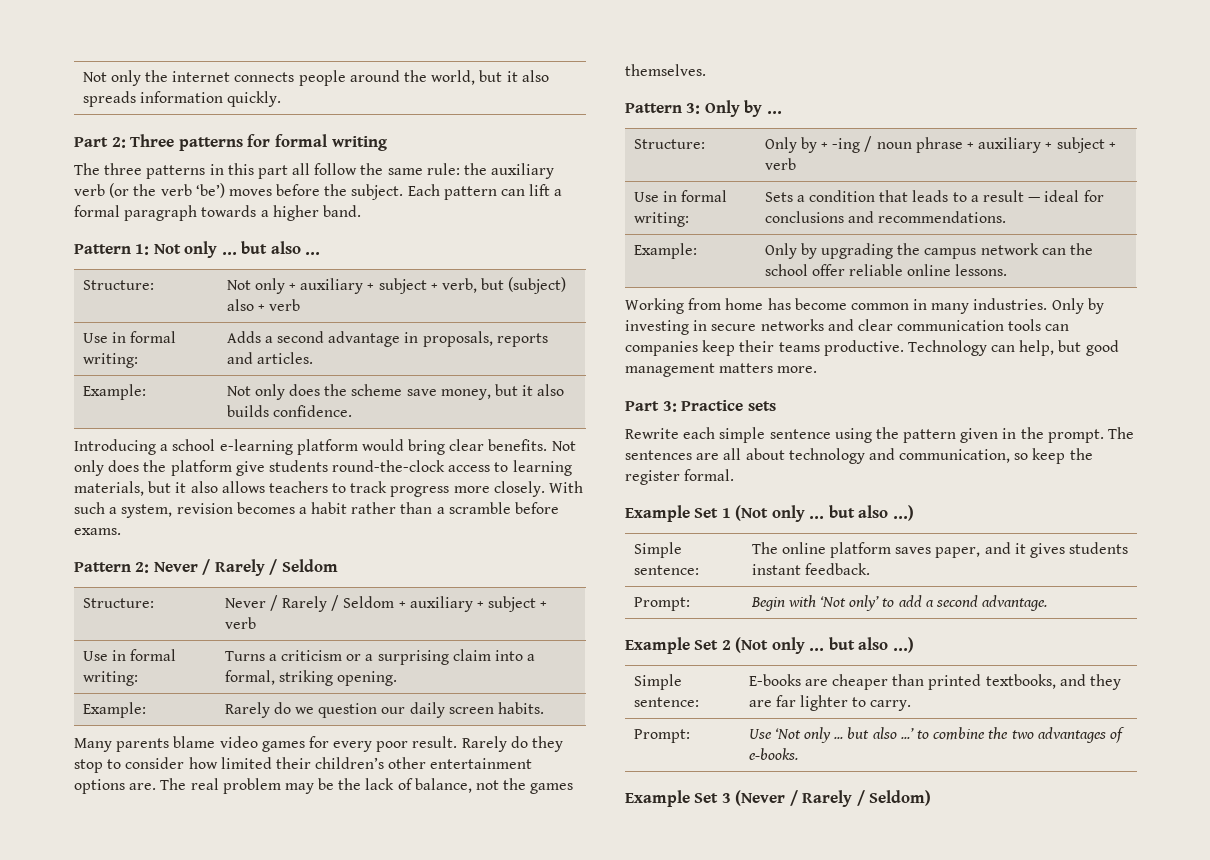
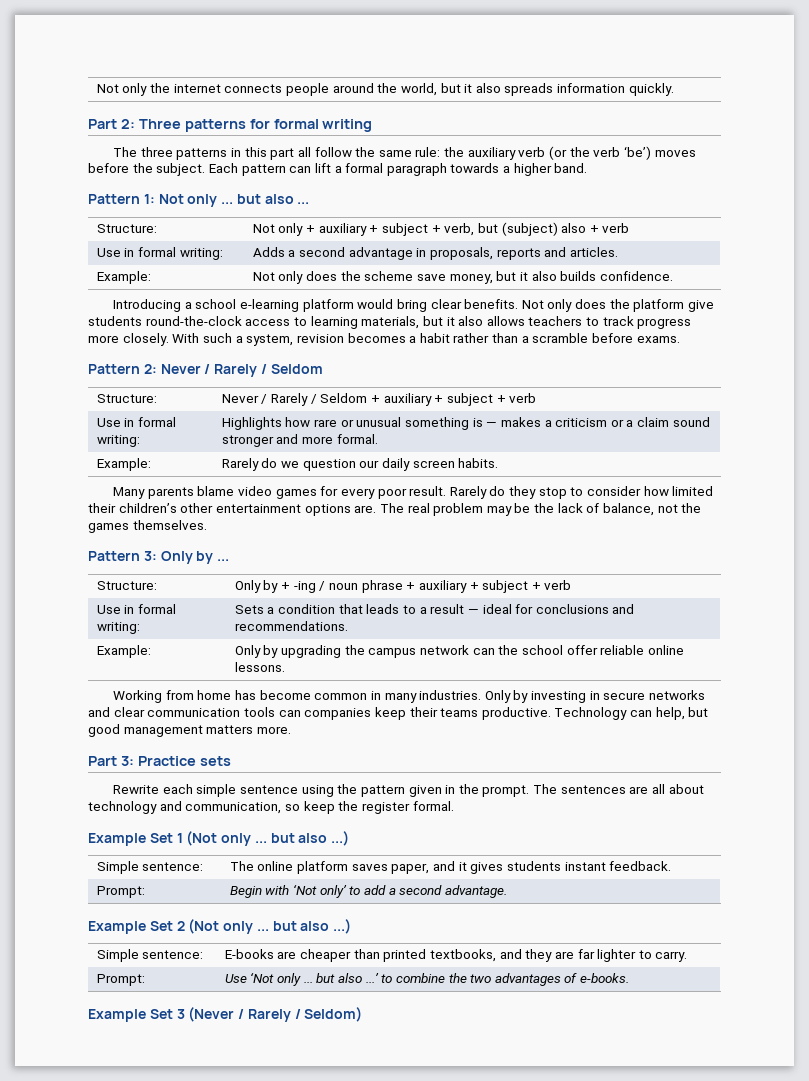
[224,649,536,665] [224,670,398,686] Turns a criticism or a surprising claim into a formal, striking opening. -> [221,417,710,430] [221,434,378,447] Highlights how rare or unusual something is — makes a criticism or a claim sound stronger and more formal.

